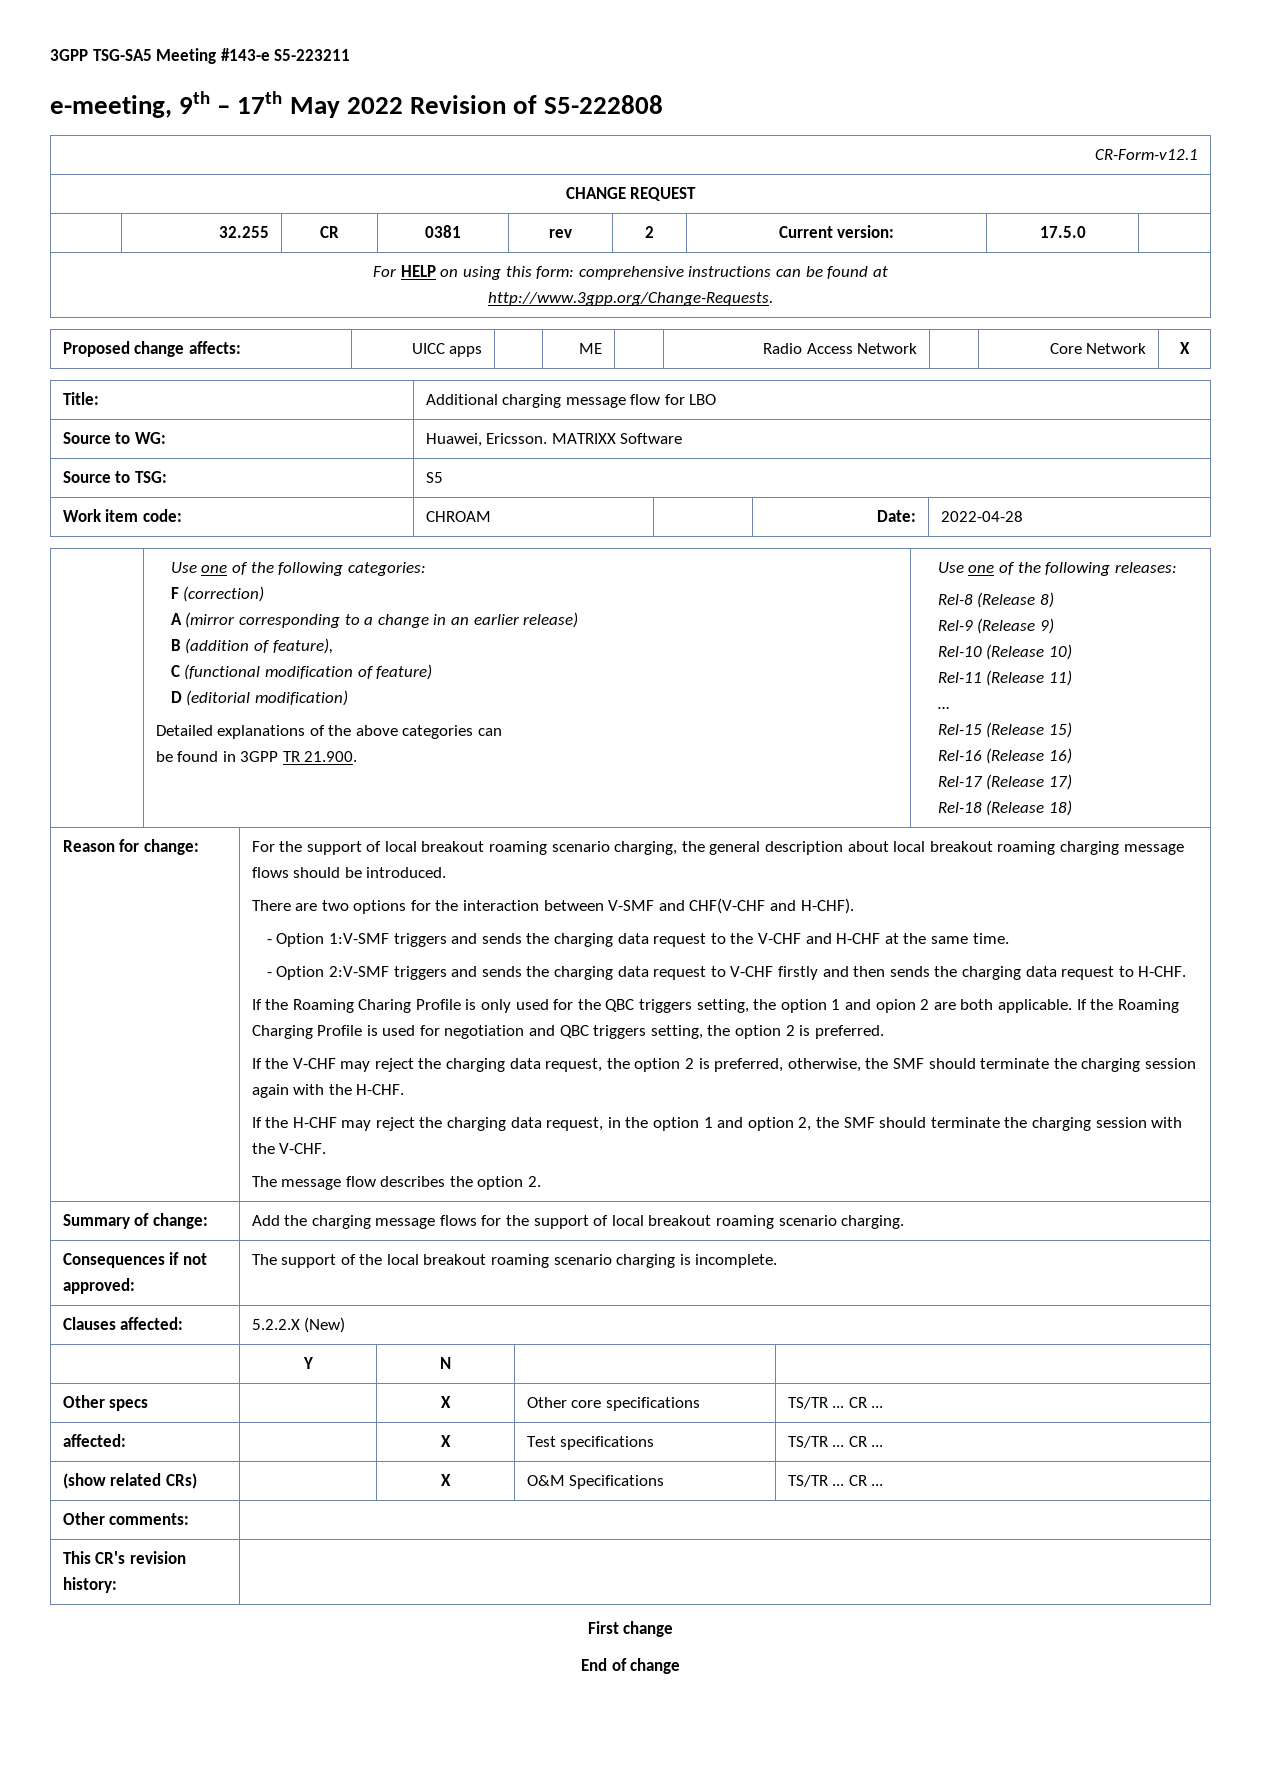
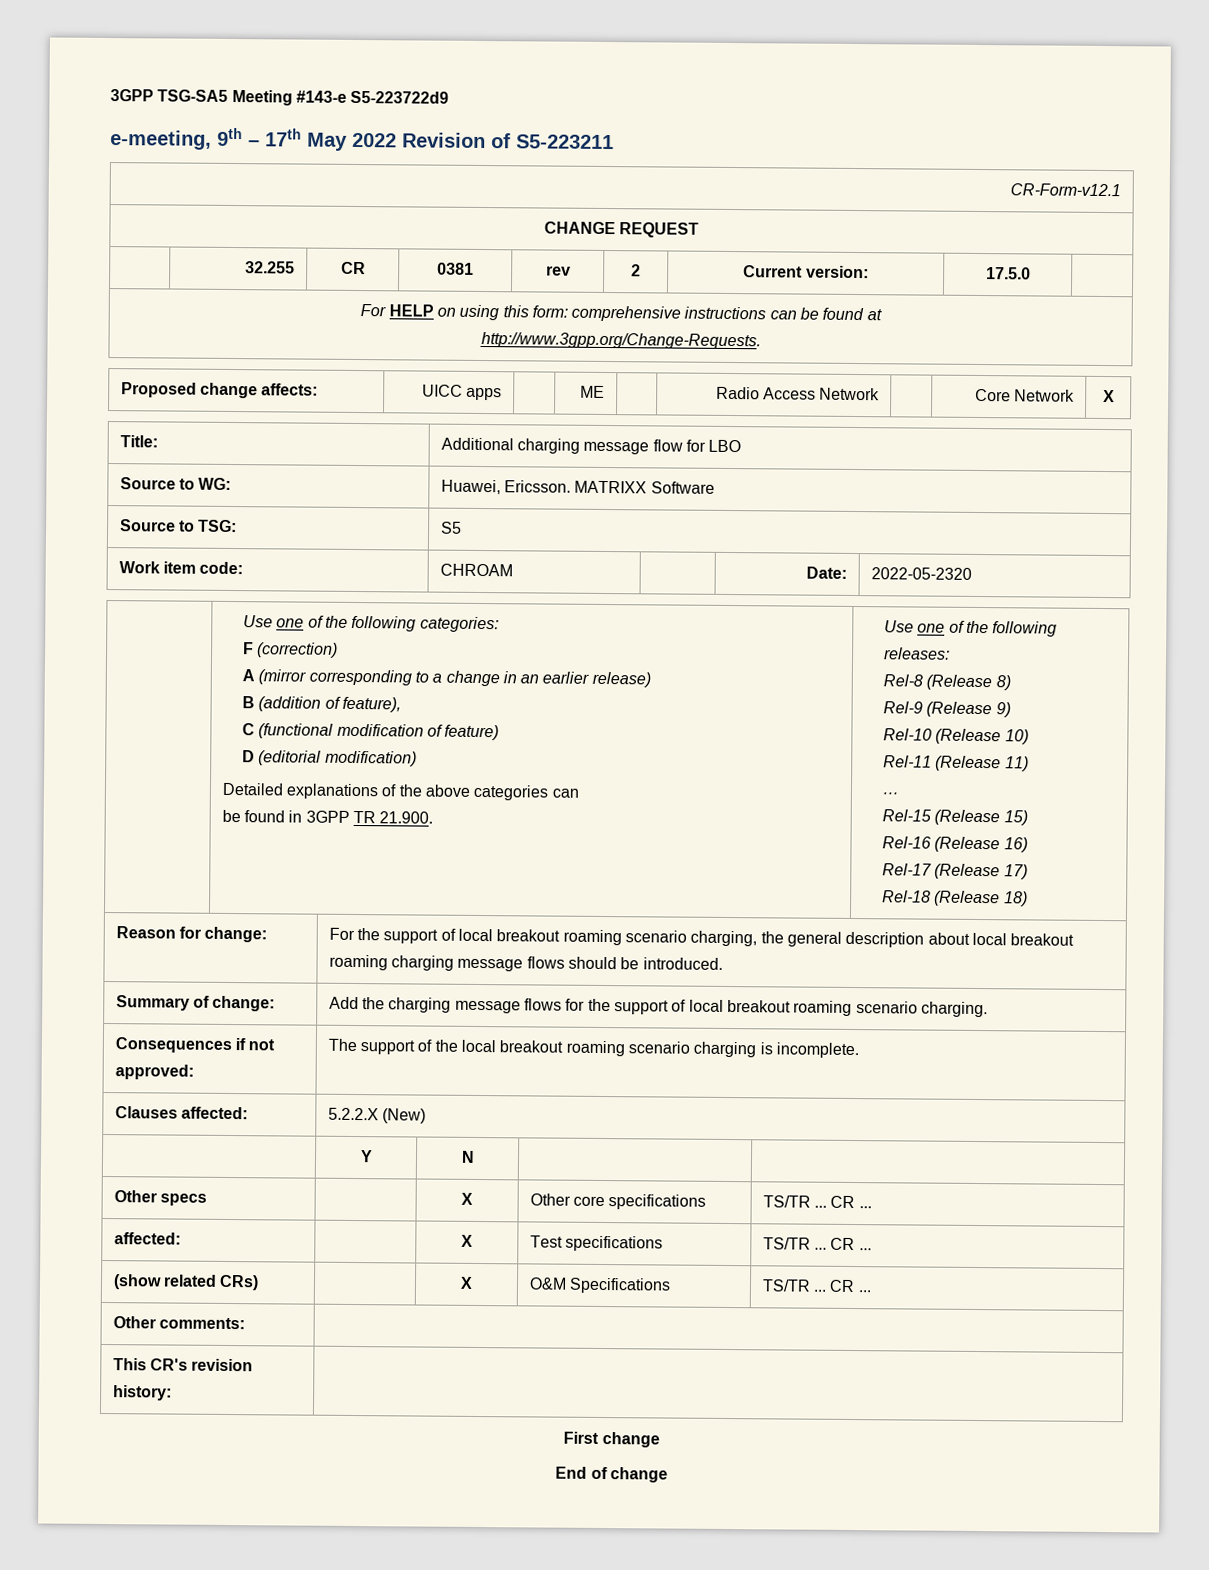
[274,49,351,61] S5-223211 -> [350,90,450,104] S5-223722d9
[544,95,664,114] S5-222808 -> [516,134,614,150] S5-223211
[940,511,1023,522] 2022-04-28 -> [870,567,972,580] 2022-05-2320
[251,898,854,914] [266,933,1009,947] [266,966,1187,980] [251,999,1179,1013] [251,1025,884,1039] [251,1058,1196,1072] [251,1084,405,1098] [251,1117,1183,1131] [251,1143,327,1154] [251,1176,542,1190] // There are two options for the interaction between V-SMF and CHF(V-CHF and H-CHF). // - Option 1:V-SMF triggers and sends the charging data request to the V-CHF and H-CHF at the same time. // - Option 2:V-SMF triggers and sends the charging data request to V-CHF firstly and then sends the charging data request to H-CHF. // If the Roaming Charing Profile is only used for the QBC triggers setting, the option 1 and opion 2 are both applicable. If the Roaming Charging Profile is used for negotiation and QBC triggers setting, the option 2 is preferred. // If the V-CHF may reject the charging data request, the option 2 is preferred, otherwise, the SMF should terminate the charging session again with the H-CHF. // If the H-CHF may reject the charging data request, in the option 1 and option 2, the SMF should terminate the charging session with the V-CHF. // The message flow describes the option 2. -> (723, 963) none

